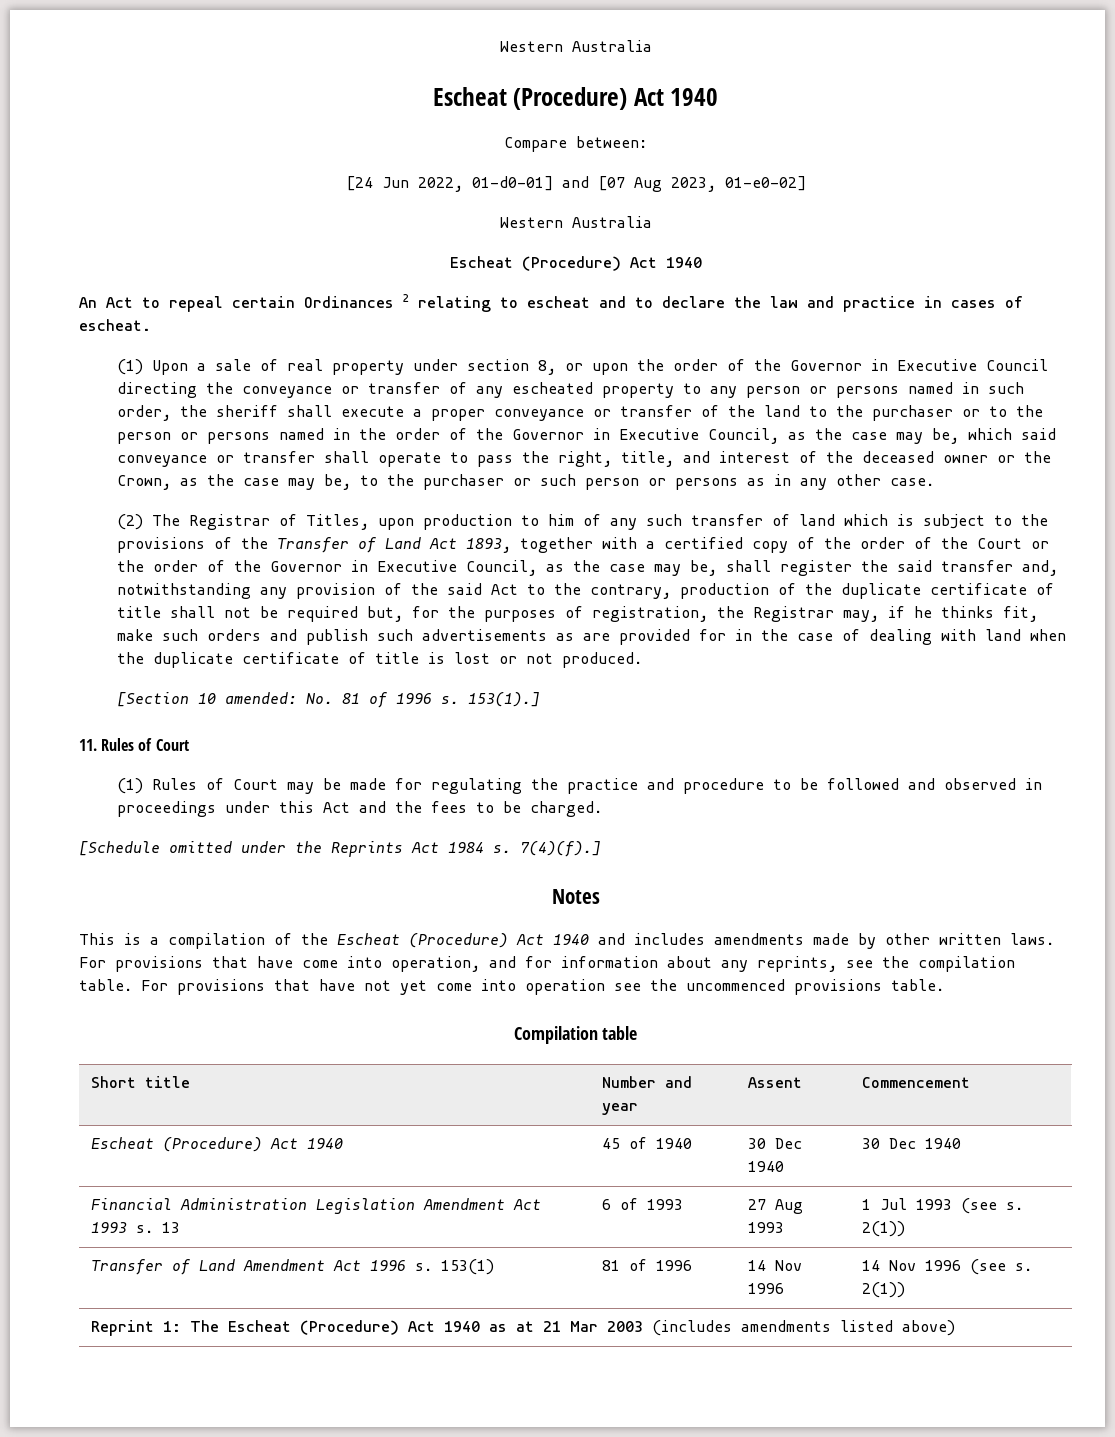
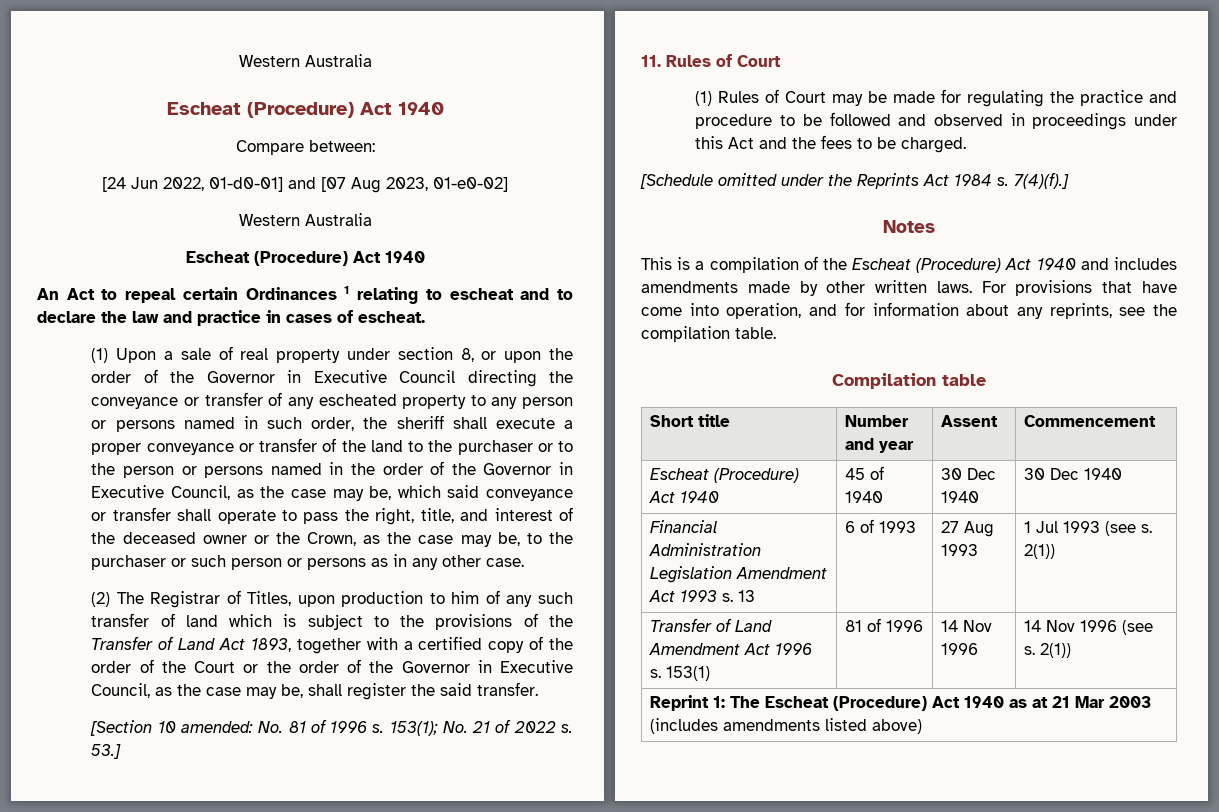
[403,294,409,302] 2 -> [344,286,350,294] 1
[940,560,1058,576] [116,583,1054,599] [116,606,1038,622] [116,629,1066,645] [116,652,642,668] transfer and, notwithstanding any provision of the said Act to the contrary, production of the duplicate certificate of title shall not be required but, for the purposes of registration, the Registrar may, if he thinks fit, make such orders and publish such advertisements as are provided for in the case of dealing with land when the duplicate certificate of title is lost or not produced. -> [477,682,539,696] transfer.
[467,692,540,707] 153(1).] -> [389,719,573,736] [91,744,122,759] 153(1); No. 21 of 2022 s. 53.]
[141,979,944,995] For provisions that have not yet come into operation see the uncommenced provisions table. -> (776, 333) none

